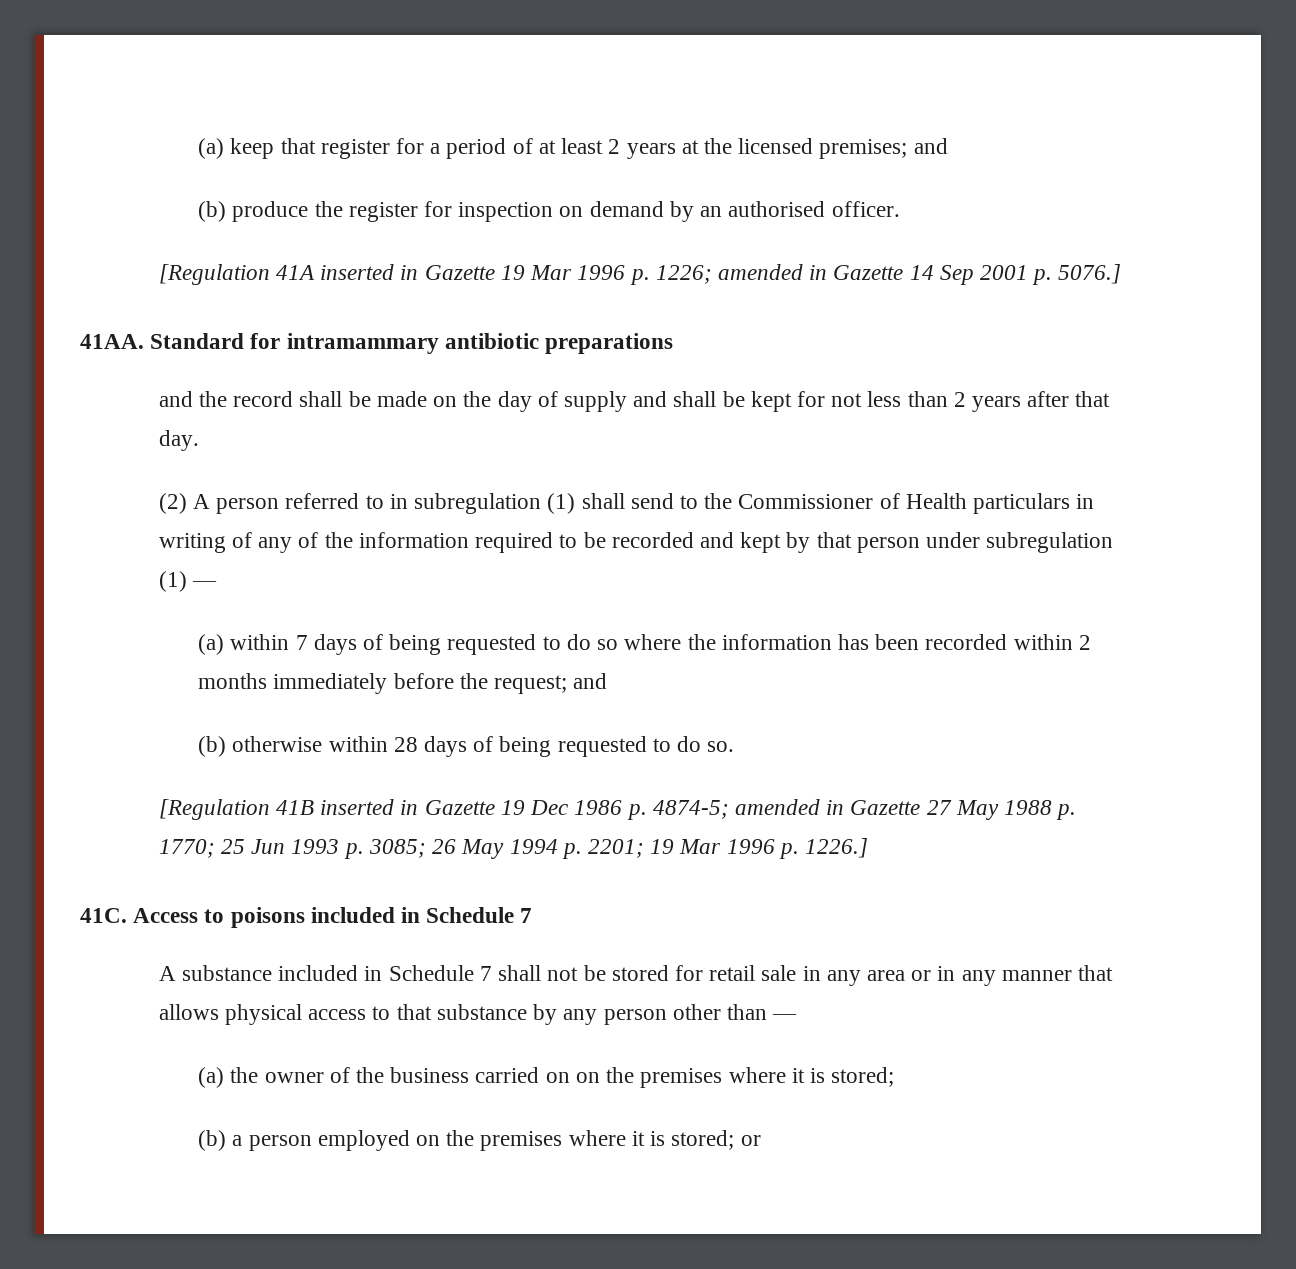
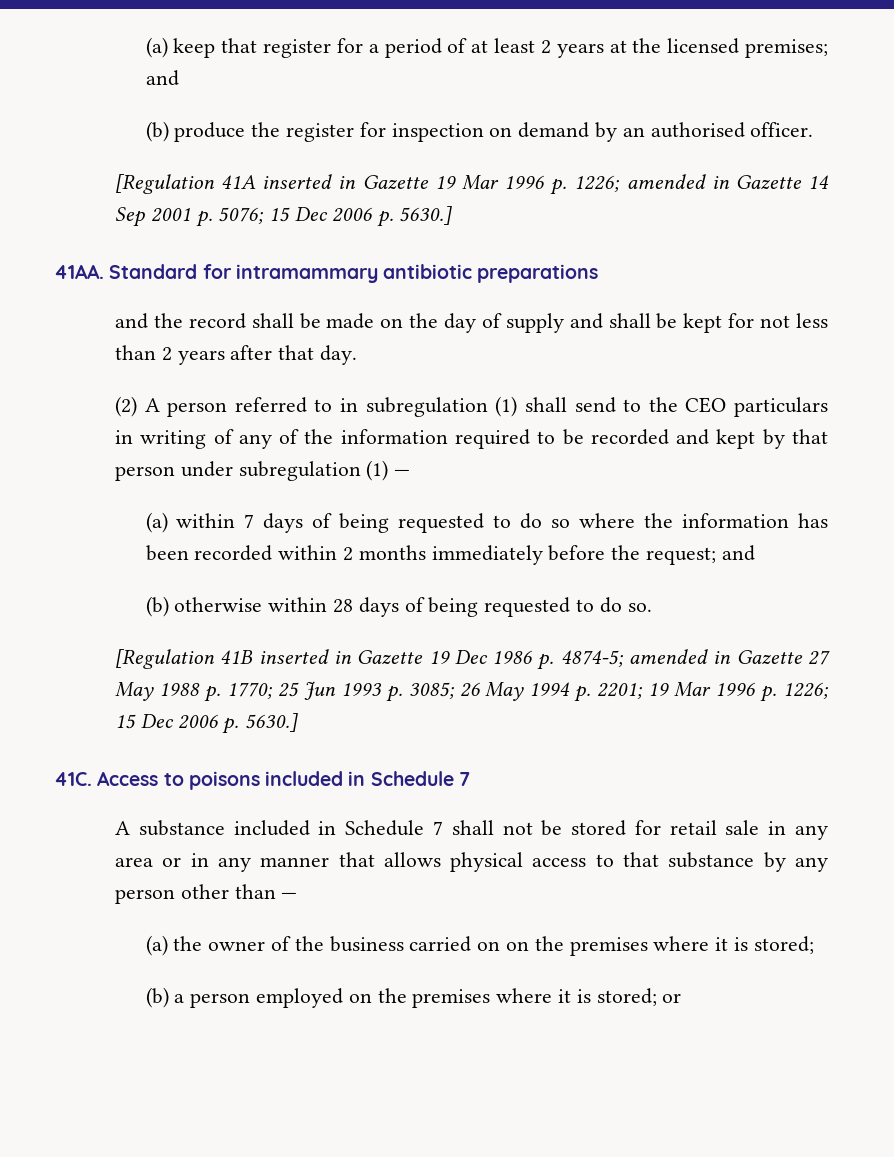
[1058,264,1122,284] 5076.] -> [218,206,453,227] 5076; 15 Dec 2006 p. 5630.]
[738,493,967,509] Commissioner of Health -> [685,397,727,413] CEO
[804,838,868,858] 1226.] -> [783,682,829,699] [115,713,299,734] 1226; 15 Dec 2006 p. 5630.]

